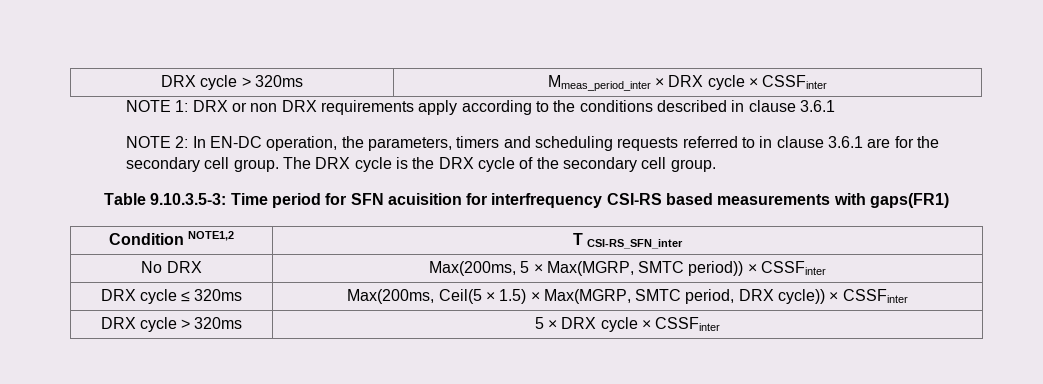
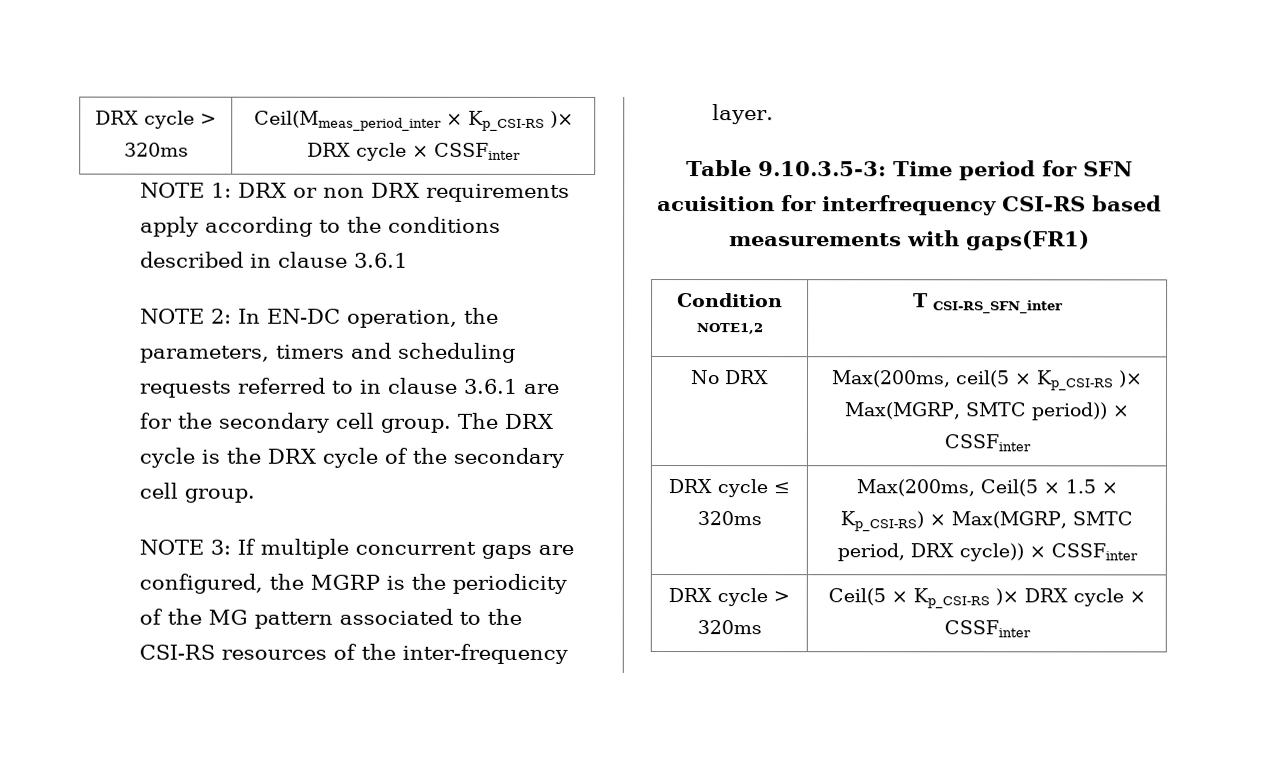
[161,75,303,90] [547,75,665,91] DRX cycle > 320ms | Mmeas_period_inter × -> [95,110,217,129] [123,142,189,157] [253,110,574,131] DRX cycle > 320ms | Ceil(Mmeas_period_inter × Kp_CSI-RS )×
(716, 165) none -> [139,538,575,559] [139,573,568,594] [139,608,523,629] [139,643,569,664] [712,104,775,125] // NOTE 3: If multiple concurrent gaps are configured, the MGRP is the periodicity of the MG pattern associated to the CSI-RS resources of the inter-frequency layer.
[520,261,543,273] 5 × -> [955,370,1143,391] ceil(5 × Kp_CSI-RS )×
[499,289,527,304] 1.5) -> [1064,479,1118,494] [840,511,925,532] 1.5 × Kp_CSI-RS)
[534,317,558,329] 5 × -> [827,588,1019,609] Ceil(5 × Kp_CSI-RS )×

